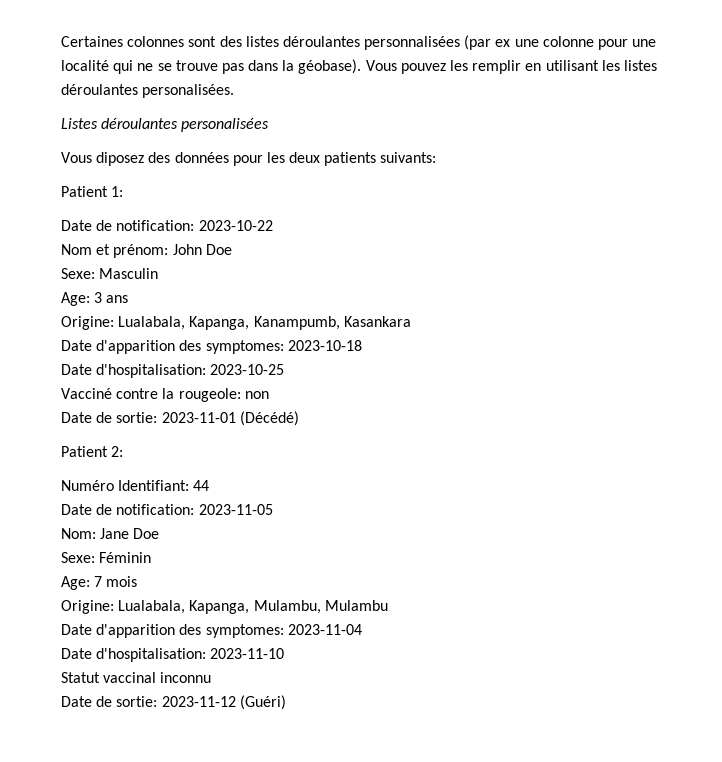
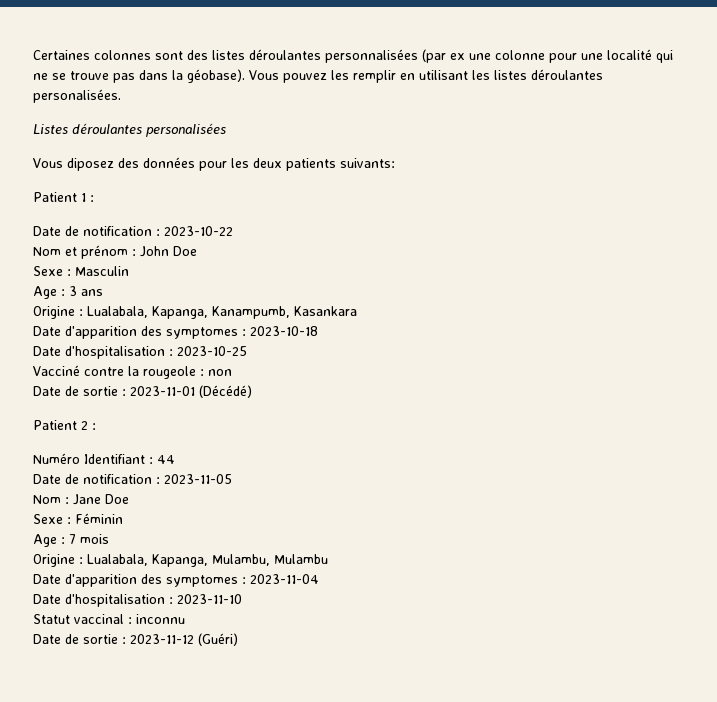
[111,186,124,197] [61,220,195,231] 1: // Date de notification: -> [81,193,94,202] [33,226,160,236] 1 : // Date de notification :
[113,244,169,258] prénom: -> [81,245,136,259] prénom :
[61,268,95,279] Sexe: -> [33,266,71,276] Sexe :
[61,292,90,306] Age: -> [33,286,65,299] Age :
[61,316,114,330] Origine: -> [33,306,83,319] Origine :
[205,340,284,354] symptomes: -> [166,327,246,339] symptomes :
[96,364,207,378] d'hospitalisation: -> [65,346,173,359] d'hospitalisation :
[178,388,241,402] rougeole: -> [143,366,204,379] rougeole :
[116,412,158,423] sortie: -> [83,386,126,396] sortie :
[111,446,124,457] 2: -> [81,421,96,430] 2 :
[118,480,190,491] Identifiant: -> [84,454,153,464] Identifiant :
[116,504,195,515] notification: -> [83,474,160,484] notification :
[61,528,96,539] Nom: -> [33,495,69,504] Nom :
[61,552,95,563] Sexe: -> [33,514,71,524] Sexe :
[61,576,90,590] Age: -> [33,534,65,547] Age :
[61,600,114,614] Origine: -> [33,554,83,567] Origine :
[205,624,284,638] symptomes: -> [166,575,246,587] symptomes :
[96,648,207,662] d'hospitalisation: -> [65,594,173,607] d'hospitalisation :
(157, 677) none -> [128,617,132,624] :
[116,696,158,707] sortie: -> [83,634,126,644] sortie :

